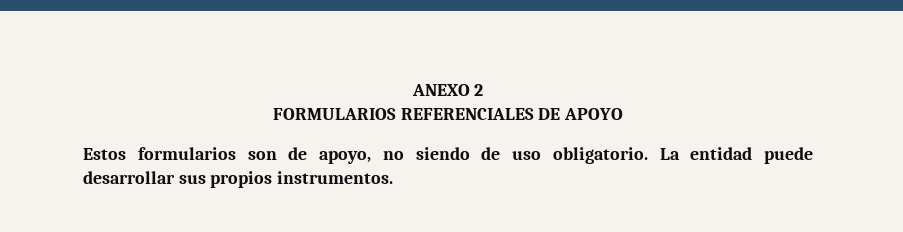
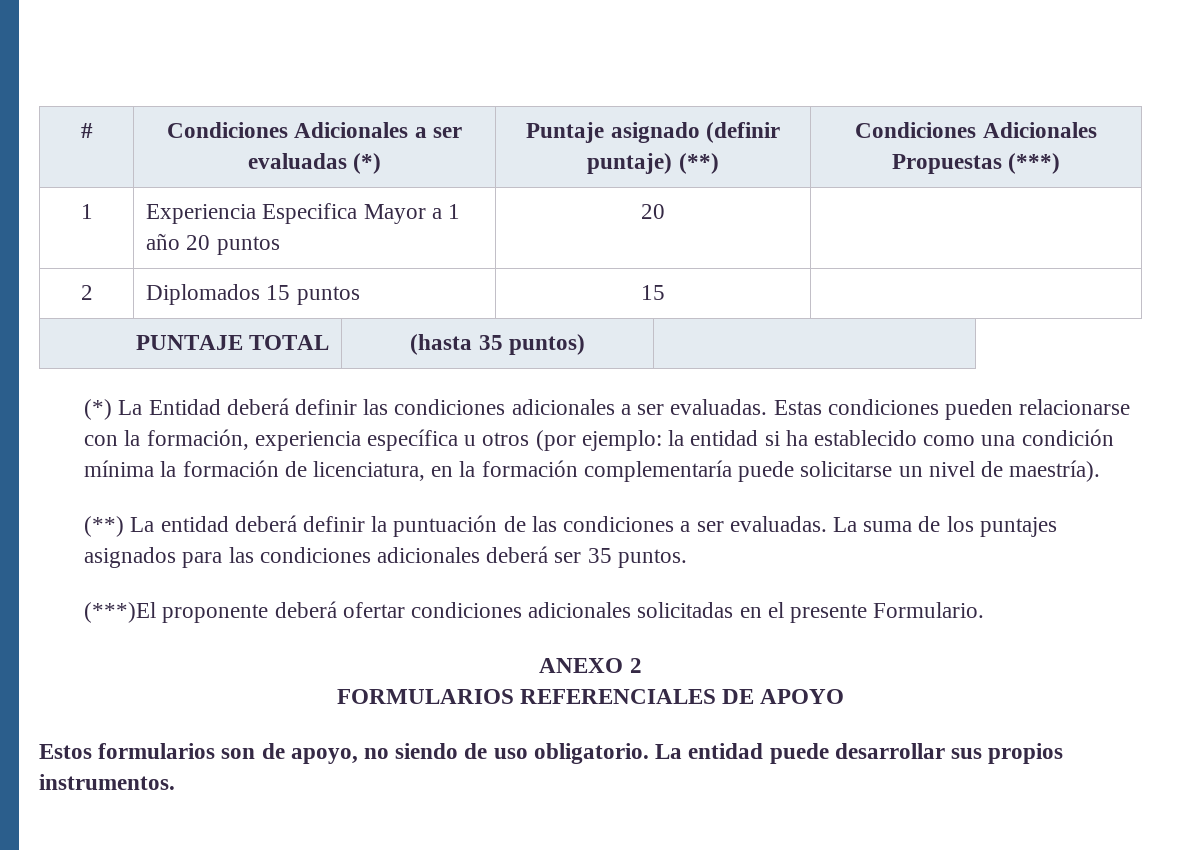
(411, 90) none -> [80,123,93,138] [167,122,462,138] [247,153,382,174] [526,122,780,143] [587,153,719,174] [855,122,1097,138] [891,153,1061,174] [80,204,93,219] [146,203,460,224] [146,233,280,255] [641,204,665,219] [80,285,93,300] [146,284,360,305] [641,285,665,300] [135,335,329,350] [410,334,585,355] [84,398,1131,420] [84,429,1114,451] [84,460,1101,482] [84,515,1057,537] [84,546,687,568] [84,601,985,623] # | Condiciones Adicionales a ser evaluadas (*) | Puntaje asignado (definir puntaje) (**) | Condiciones Adicionales Propuestas (***) // 1 | Experiencia Especifica Mayor a 1 año 20 puntos | 20 | // 2 | Diplomados 15 puntos | 15 | // PUNTAJE TOTAL | (hasta 35 puntos) | // (*) La Entidad deberá definir las condiciones adicionales a ser evaluadas. Estas condiciones pueden relacionarse con la formación, experiencia específica u otros (por ejemplo: la entidad si ha establecido como una condición mínima la formación de licenciatura, en la formación complementaría puede solicitarse un nivel de maestría). // (**) La entidad deberá definir la puntuación de las condiciones a ser evaluadas. La suma de los puntajes asignados para las condiciones adicionales deberá ser 35 puntos. // (***)El proponente deberá ofertar condiciones adicionales solicitadas en el presente Formulario. //

